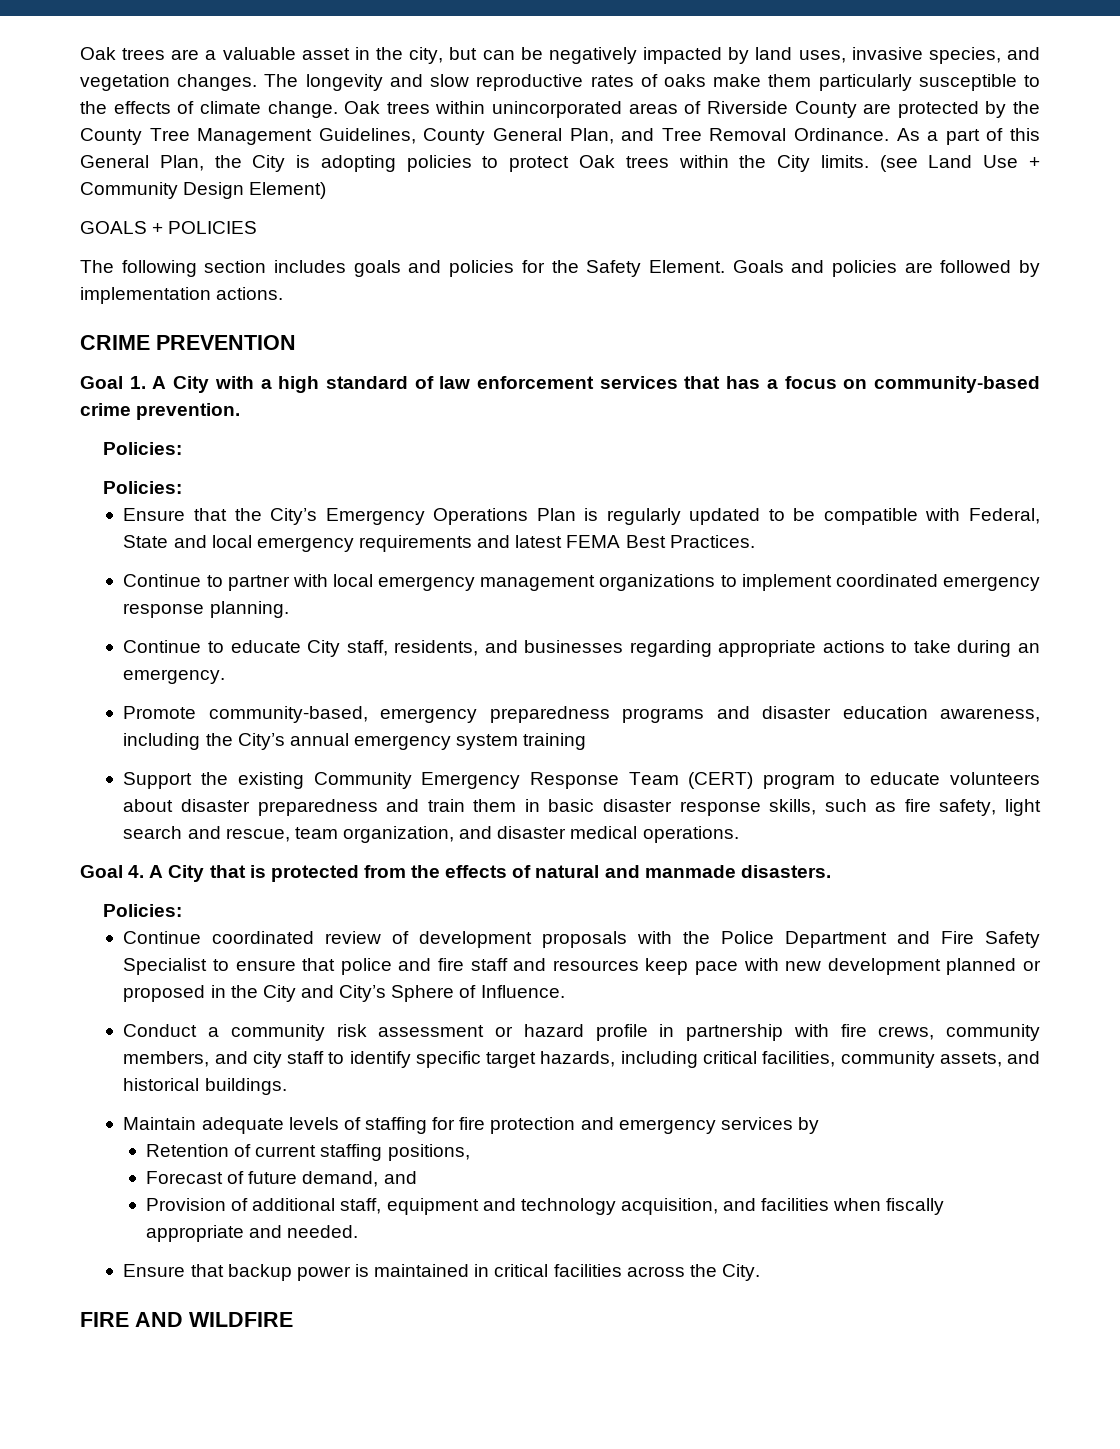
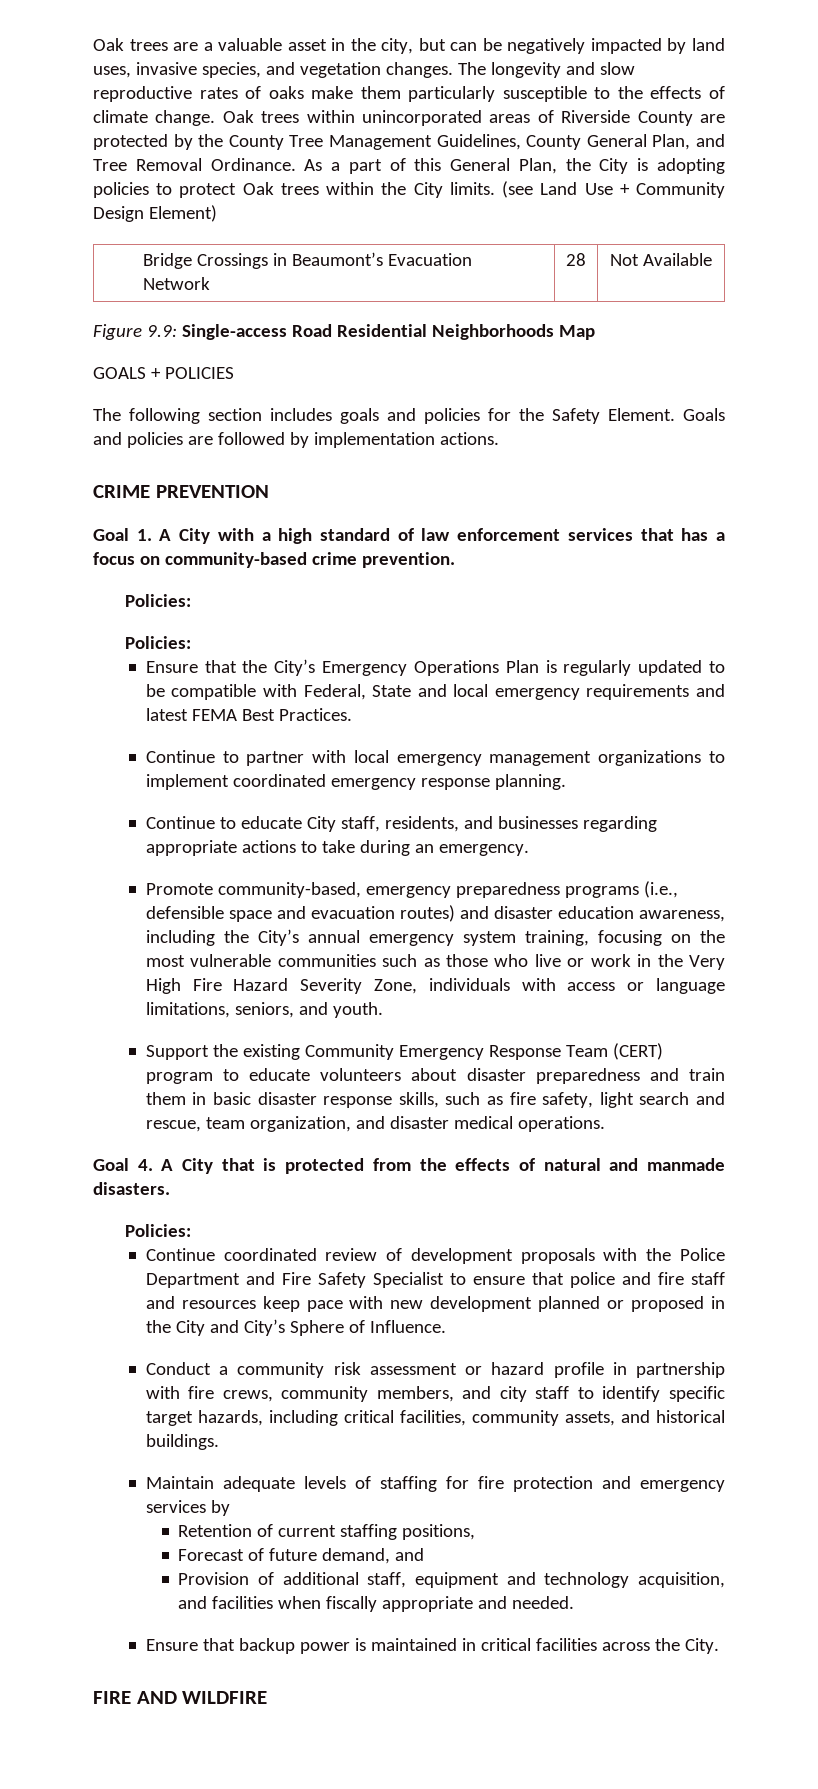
(327, 190) none -> [143,252,473,269] [143,277,211,290] [566,253,586,266] [610,253,712,266] [93,324,595,340] // Bridge Crossings in Beaumont’s Evacuation Network | 28 | Not Available // Figure 9.9: Single-access Road Residential Neighborhoods Map
(705, 715) none -> [643,881,678,898] [145,905,455,922] (i.e., defensible space and evacuation routes)
[523,733,587,750] training -> [524,930,725,946] [145,954,725,970] [145,978,725,994] [145,1002,383,1018] training, focusing on the most vulnerable communities such as those who live or work in the Very High Fire Hazard Severity Zone, individuals with access or language limitations, seniors, and youth.

